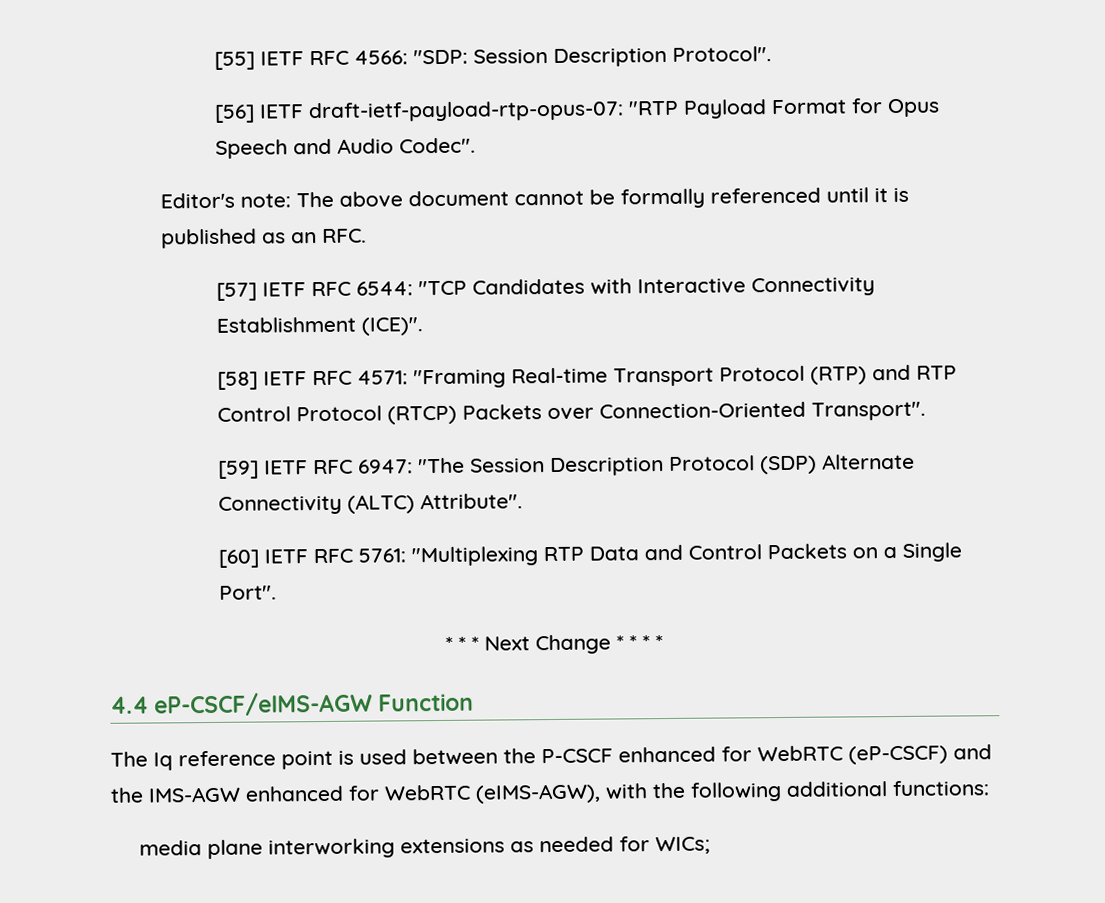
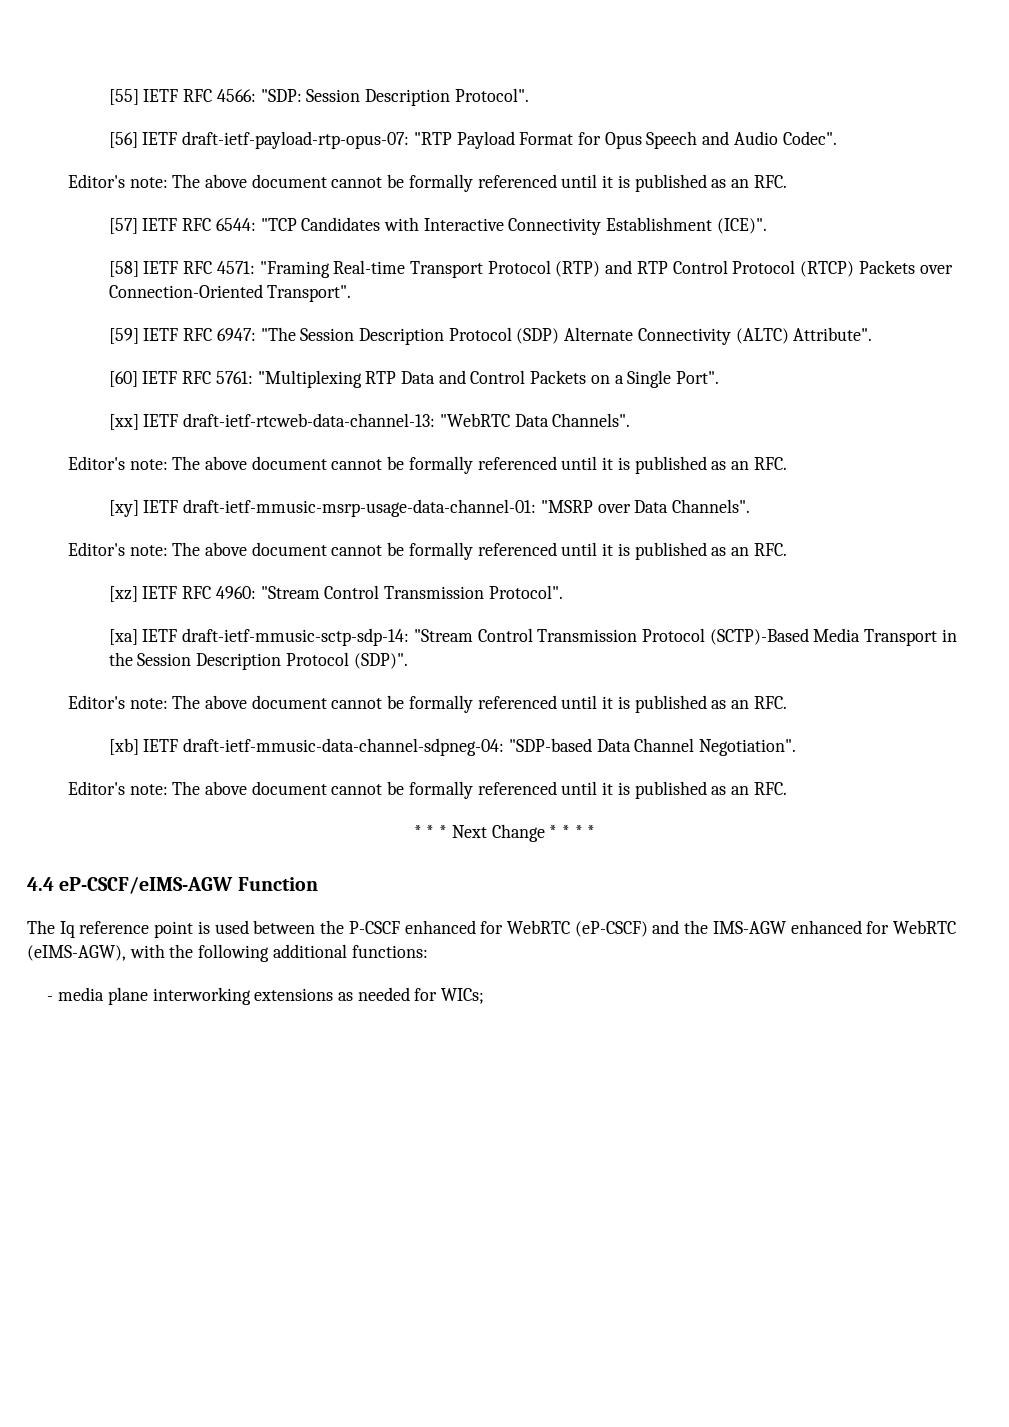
(278, 592) none -> [108,413,631,430] [67,456,787,474] [108,499,751,517] [67,542,787,560] [108,585,563,602] [108,628,957,646] [108,652,408,670] [67,695,787,713] [108,738,797,756] [67,781,787,799] // [xx] IETF draft-ietf-rtcweb-data-channel-13: "WebRTC Data Channels". // Editor's note: The above document cannot be formally referenced until it is published as an RFC. // [xy] IETF draft-ietf-mmusic-msrp-usage-data-channel-01: "MSRP over Data Channels". // Editor's note: The above document cannot be formally referenced until it is published as an RFC. // [xz] IETF RFC 4960: "Stream Control Transmission Protocol". // [xa] IETF draft-ietf-mmusic-sctp-sdp-14: "Stream Control Transmission Protocol (SCTP)-Based Media Transport in the Session Description Protocol (SDP)". // Editor's note: The above document cannot be formally referenced until it is published as an RFC. // [xb] IETF draft-ietf-mmusic-data-channel-sdpneg-04: "SDP-based Data Channel Negotiation". // Editor's note: The above document cannot be formally referenced until it is published as an RFC.
(990, 788) none -> [47,996,54,1001] -

